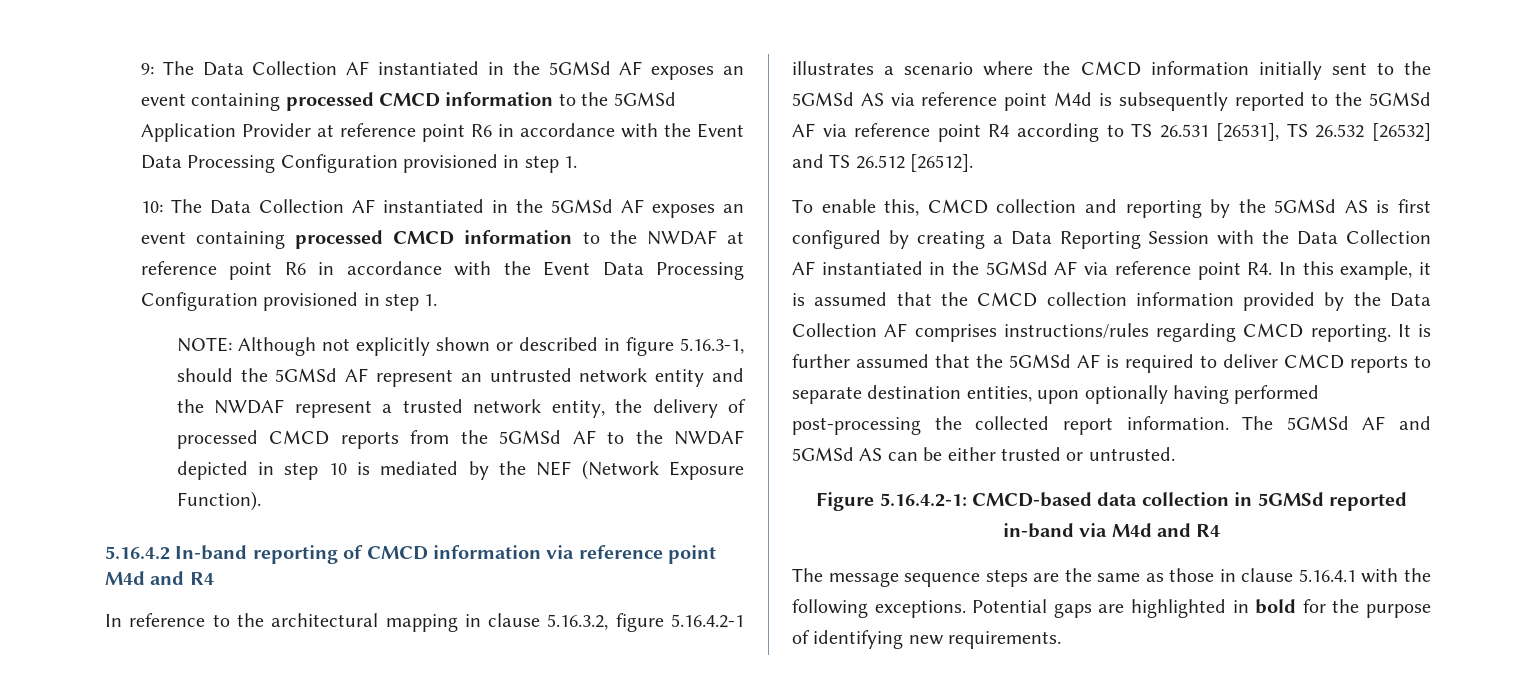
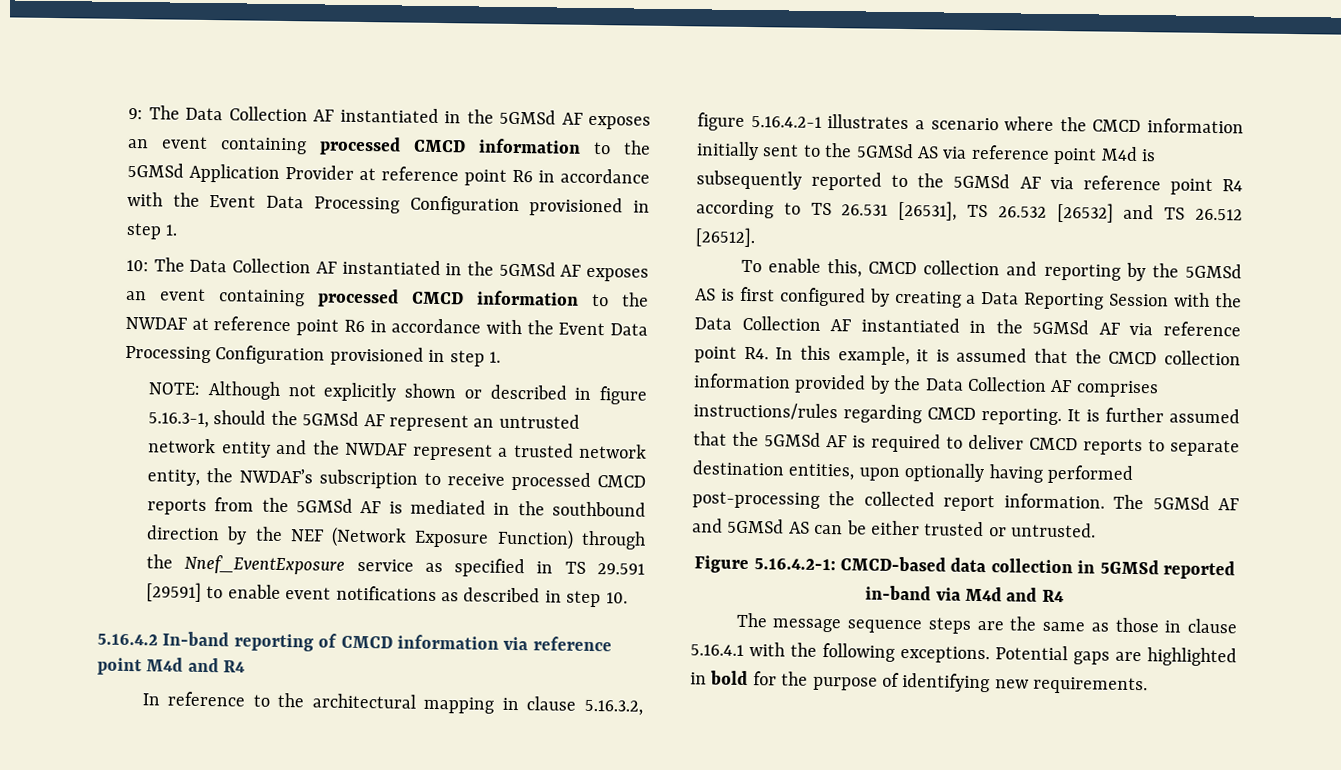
[652,399,746,418] delivery of -> [239,468,506,489] NWDAF’s subscription to receive
[607,430,744,445] [176,461,459,480] to the NWDAF depicted in step 10 is mediated -> [388,499,646,517] [146,525,221,541] is mediated in the southbound direction
[176,491,261,511] Function). -> [496,528,646,550] [146,554,645,578] [146,582,628,608] Function) through the Nnef_EventExposure service as specified in TS 29.591 [29591] to enable event notifications as described in step 10.

